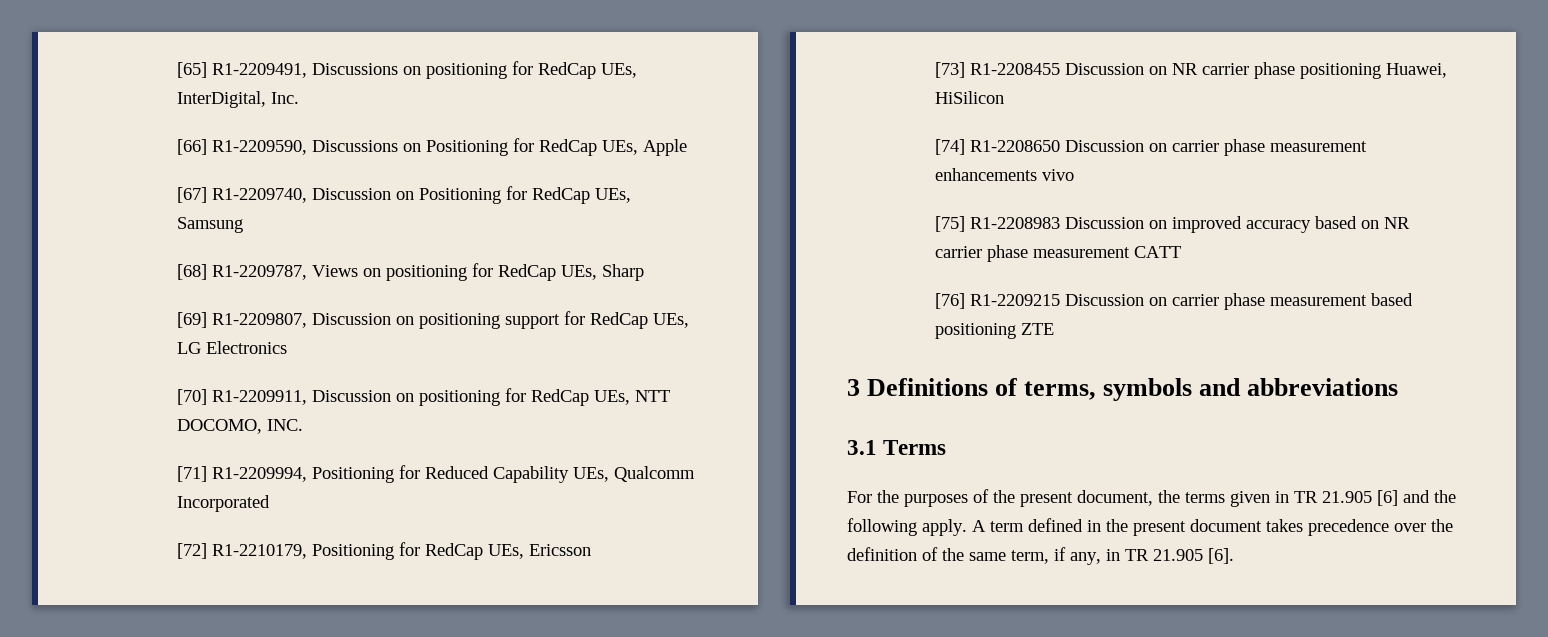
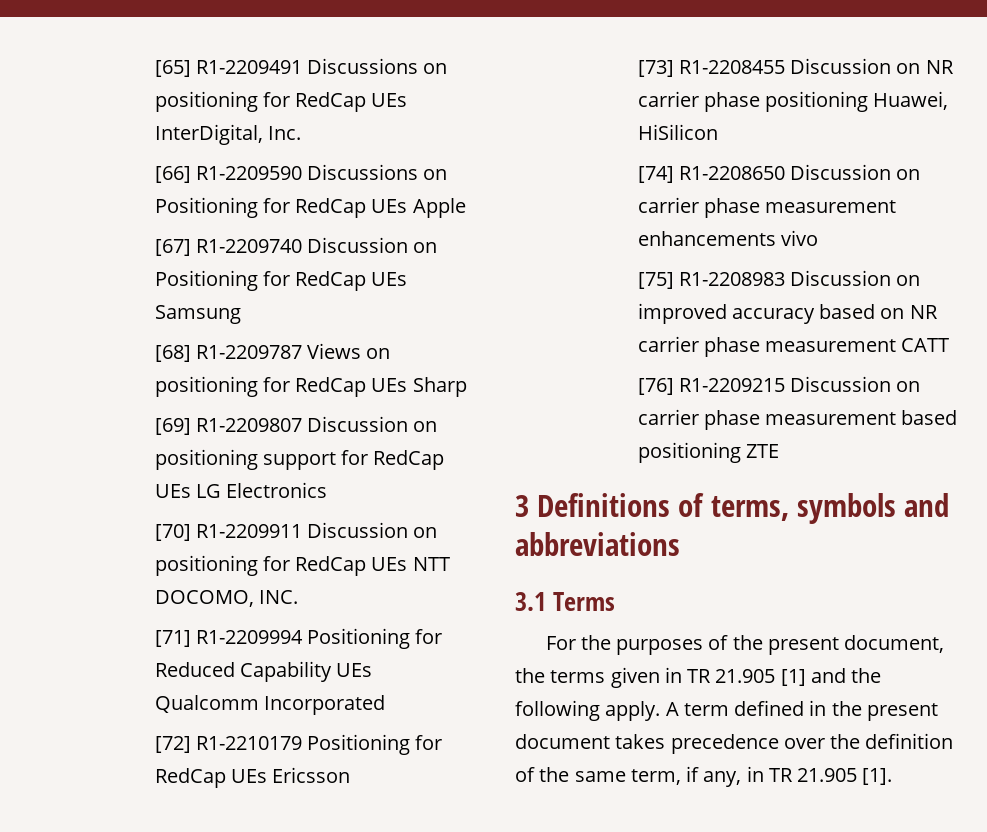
[212,63,308,78] R1-2209491, -> [195,60,302,74] R1-2209491
[601,63,638,78] UEs, -> [371,93,408,107] UEs
[212,140,308,155] R1-2209590, -> [195,166,302,180] R1-2209590
[602,140,639,155] UEs, -> [371,199,408,213] UEs
[212,188,308,203] R1-2209740, -> [195,239,302,253] R1-2209740
[595,188,632,203] UEs, -> [371,272,408,286] UEs
[212,265,308,280] R1-2209787, -> [195,345,302,359] R1-2209787
[561,265,598,280] UEs, -> [371,378,408,392] UEs
[212,313,308,328] R1-2209807, -> [195,418,302,432] R1-2209807
[653,313,690,328] UEs, -> [154,484,191,498] UEs
[212,390,308,405] R1-2209911, -> [195,524,302,538] R1-2209911
[594,390,631,405] UEs, -> [371,557,408,571] UEs
[212,467,308,482] R1-2209994, -> [195,630,303,644] R1-2209994
[573,467,610,482] UEs, -> [336,663,373,677] UEs
[212,542,525,560] R1-2210179, Positioning for RedCap UEs, -> [195,734,443,755] [154,768,267,788] R1-2210179 Positioning for RedCap UEs
[1377,490,1398,506] [6] -> [780,669,806,686] [1]
[1208,548,1234,564] [6]. -> [862,768,893,785] [1].

